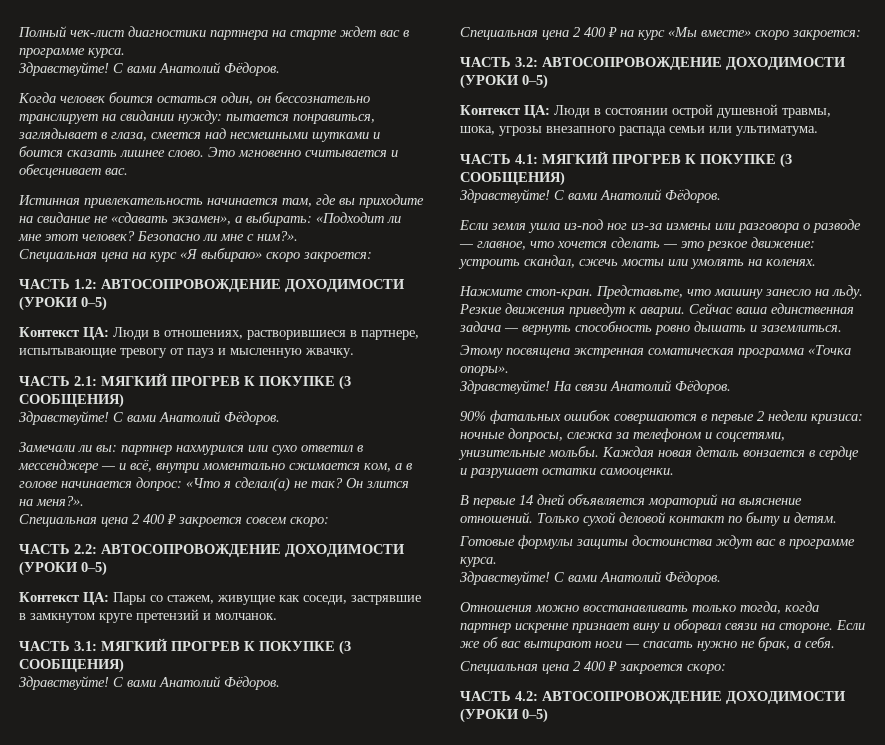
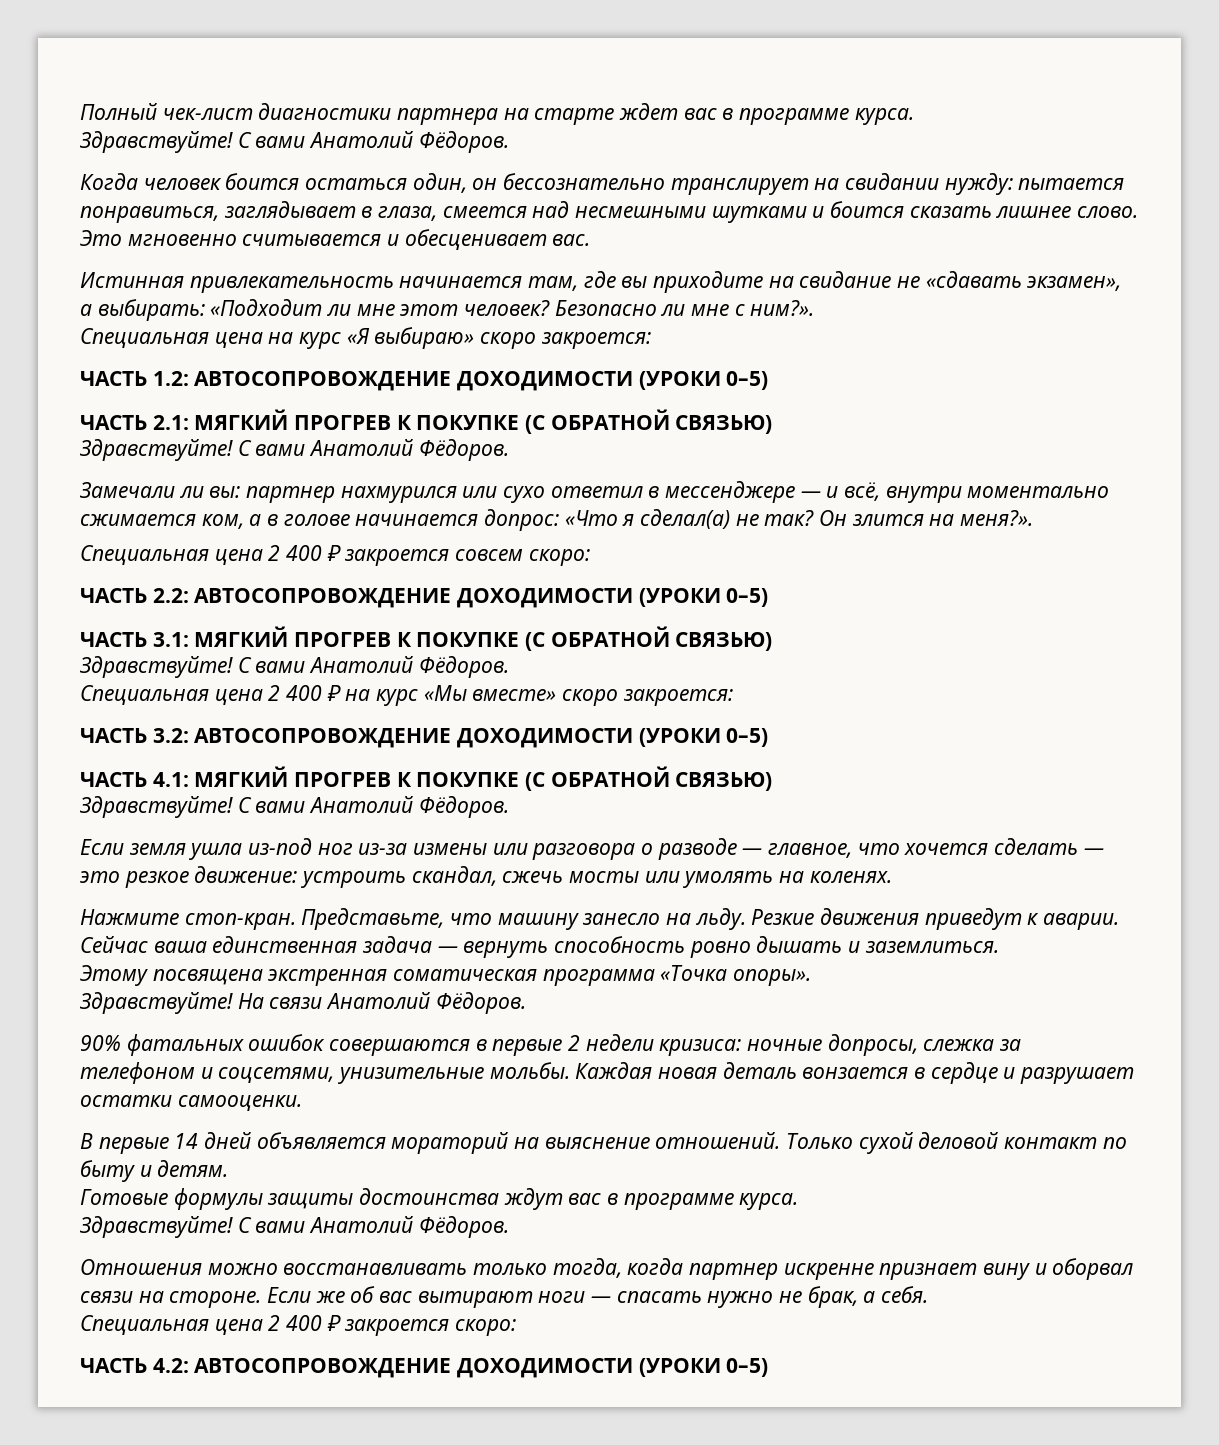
[19,327,419,340] [19,348,354,358] // Контекст ЦА: Люди в отношениях, растворившиеся в партнере, испытывающие тревогу от пауз и мысленную жвачку. -> (769, 380) none
[339,375,351,390] [19,393,124,408] (3 СООБЩЕНИЯ) -> [525,409,773,434] (С ОБРАТНОЙ СВЯЗЬЮ)
[19,592,421,605] [19,609,277,623] // Контекст ЦА: Пары со стажем, живущие как соседи, застрявшие в замкнутом круге претензий и молчанок. -> (769, 597) none
[339,640,351,655] [19,658,124,673] (3 СООБЩЕНИЯ) -> [525,626,773,651] (С ОБРАТНОЙ СВЯЗЬЮ)
[460,104,831,118] [460,126,818,136] // Контекст ЦА: Люди в состоянии острой душевной травмы, шока, угрозы внезапного распада семьи или ультиматума. -> (769, 737) none
[780,153,792,168] [460,171,565,186] (3 СООБЩЕНИЯ) -> [525,766,773,791] (С ОБРАТНОЙ СВЯЗЬЮ)

